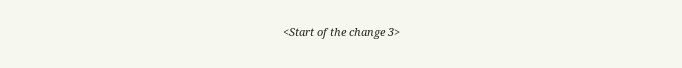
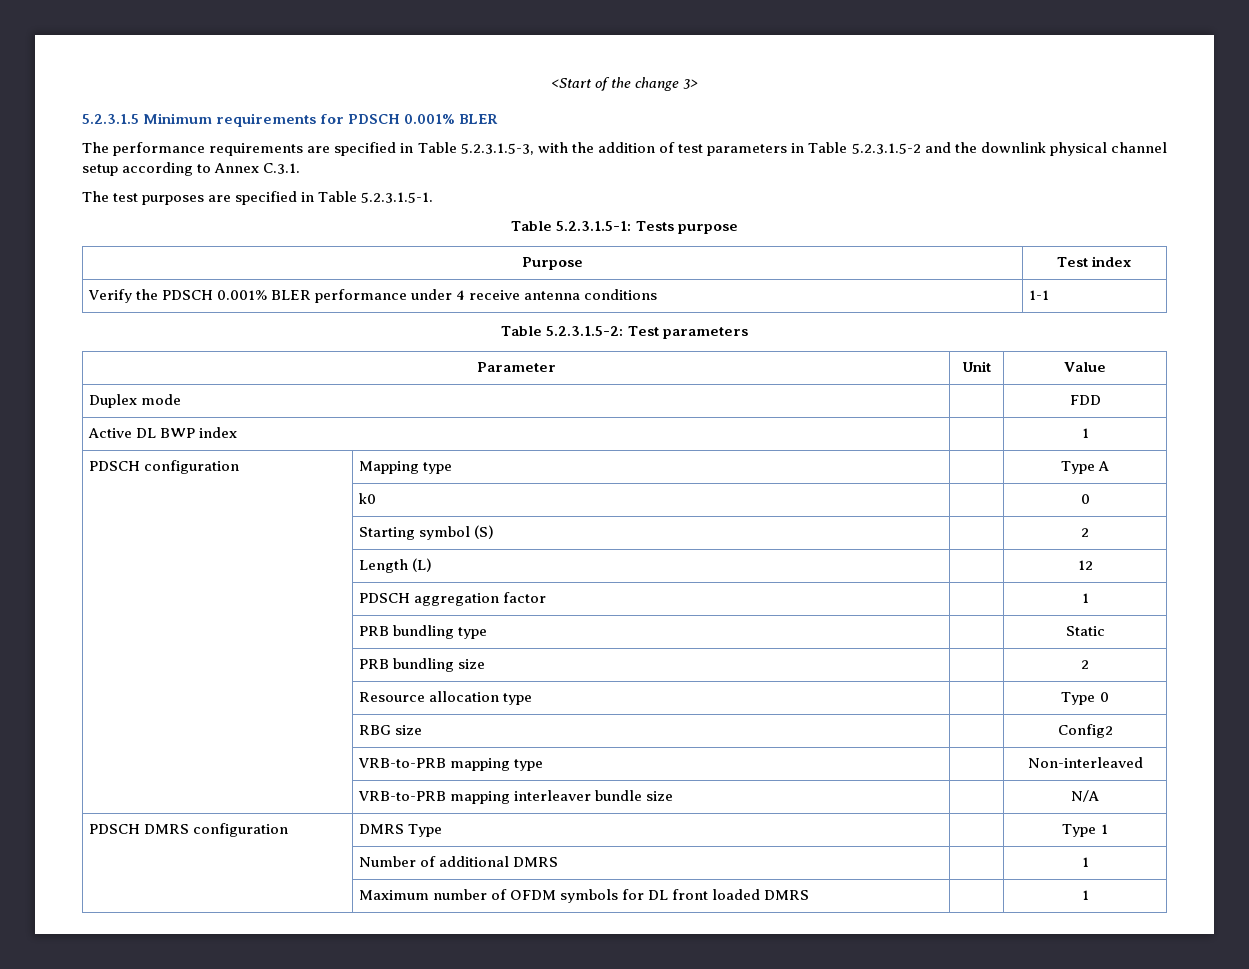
(400, 32) none -> [82,113,499,127] [82,142,1167,156] [82,162,301,176] [82,191,434,205] [511,221,738,234] [522,257,583,270] [1056,256,1133,267] [87,289,658,303] [1028,290,1049,300] [501,326,748,339] [476,362,556,372] [962,361,991,372] [1064,362,1106,372] [88,394,181,408] [1069,395,1101,405] [87,427,237,438] [1081,428,1089,438] [88,460,239,474] [358,461,452,474] [1060,461,1110,474] [358,493,376,504] [1080,494,1090,504] [358,525,494,540] [1081,528,1089,537] [358,558,432,573] [1077,560,1093,570] [358,592,546,606] [1081,593,1089,603] [358,625,487,639] [1065,626,1105,636] [358,658,485,672] [1081,660,1089,669] [358,691,532,705] [1061,692,1109,705] [358,725,422,735] [1057,724,1113,738] [357,758,543,771] [1027,757,1143,768] [357,790,673,804] [1071,790,1099,802] [88,823,288,837] [358,824,442,837] [1062,824,1108,837] [358,856,558,867] [1081,857,1089,867] [358,889,810,903] [1081,890,1089,900] // 5.2.3.1.5 Minimum requirements for PDSCH 0.001% BLER // The performance requirements are specified in Table 5.2.3.1.5-3, with the addition of test parameters in Table 5.2.3.1.5-2 and the downlink physical channel setup according to Annex C.3.1. // The test purposes are specified in Table 5.2.3.1.5-1. // Table 5.2.3.1.5-1: Tests purpose // Purpose | Test index // Verify the PDSCH 0.001% BLER performance under 4 receive antenna conditions | 1-1 // Table 5.2.3.1.5-2: Test parameters // Parameter | Unit | Value // Duplex mode | | FDD // Active DL BWP index | | 1 // PDSCH configuration | Mapping type | | Type A // | k0 | | 0 // | Starting symbol (S) | | 2 // | Length (L) | | 12 // | PDSCH aggregation factor | | 1 // | PRB bundling type | | Static // | PRB bundling size | | 2 // | Resource allocation type | | Type 0 // | RBG size | | Config2 // | VRB-to-PRB mapping type | | Non-interleaved // | VRB-to-PRB mapping interleaver bundle size | | N/A // PDSCH DMRS configuration | DMRS Type | | Type 1 // | Number of additional DMRS | | 1 // | Maximum number of OFDM symbols for DL front loaded DMRS | | 1

